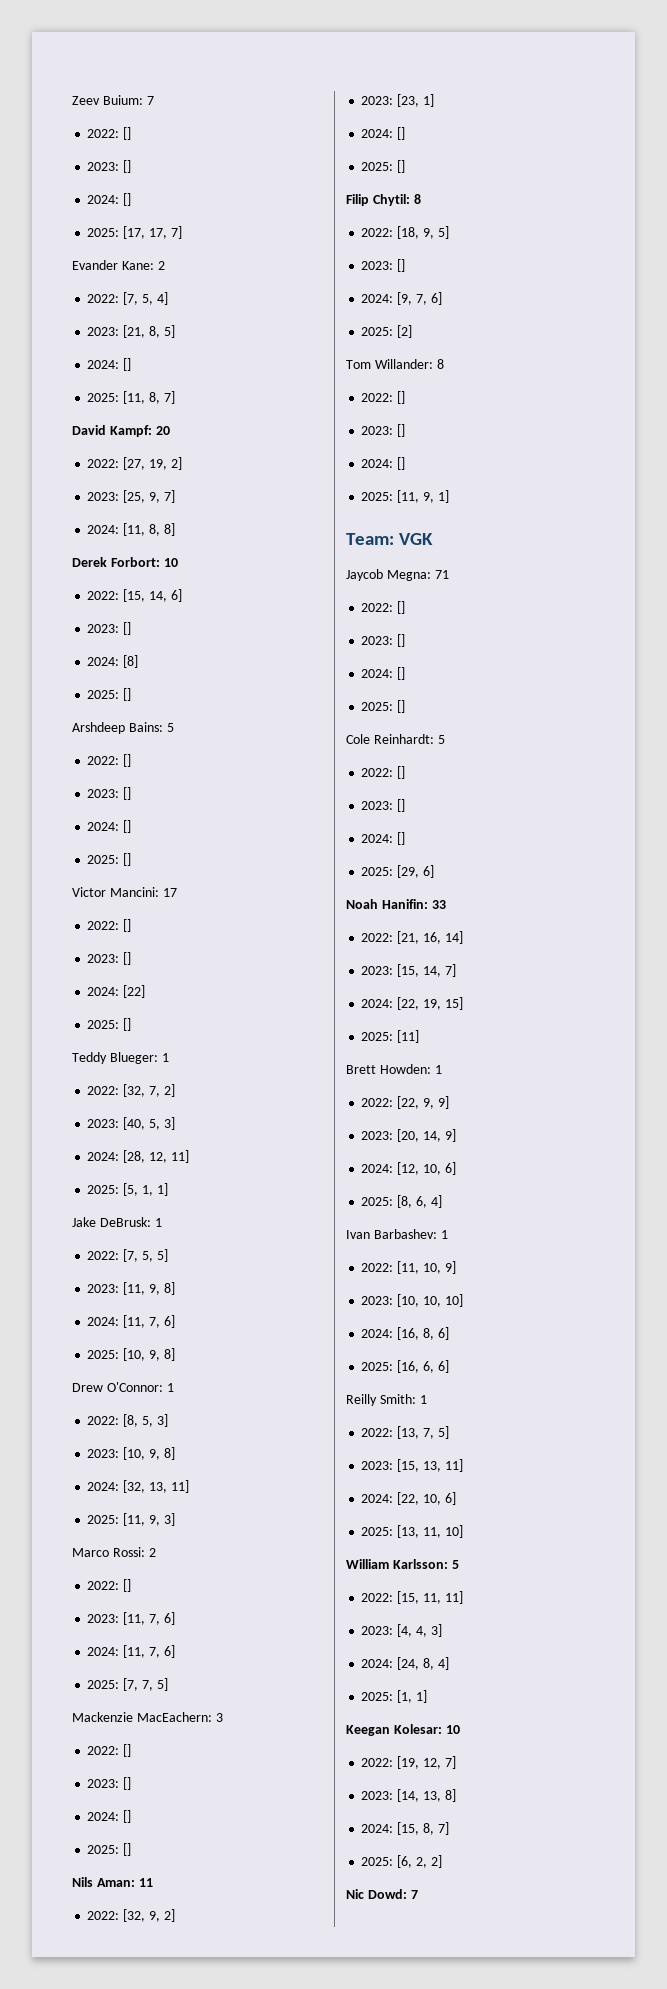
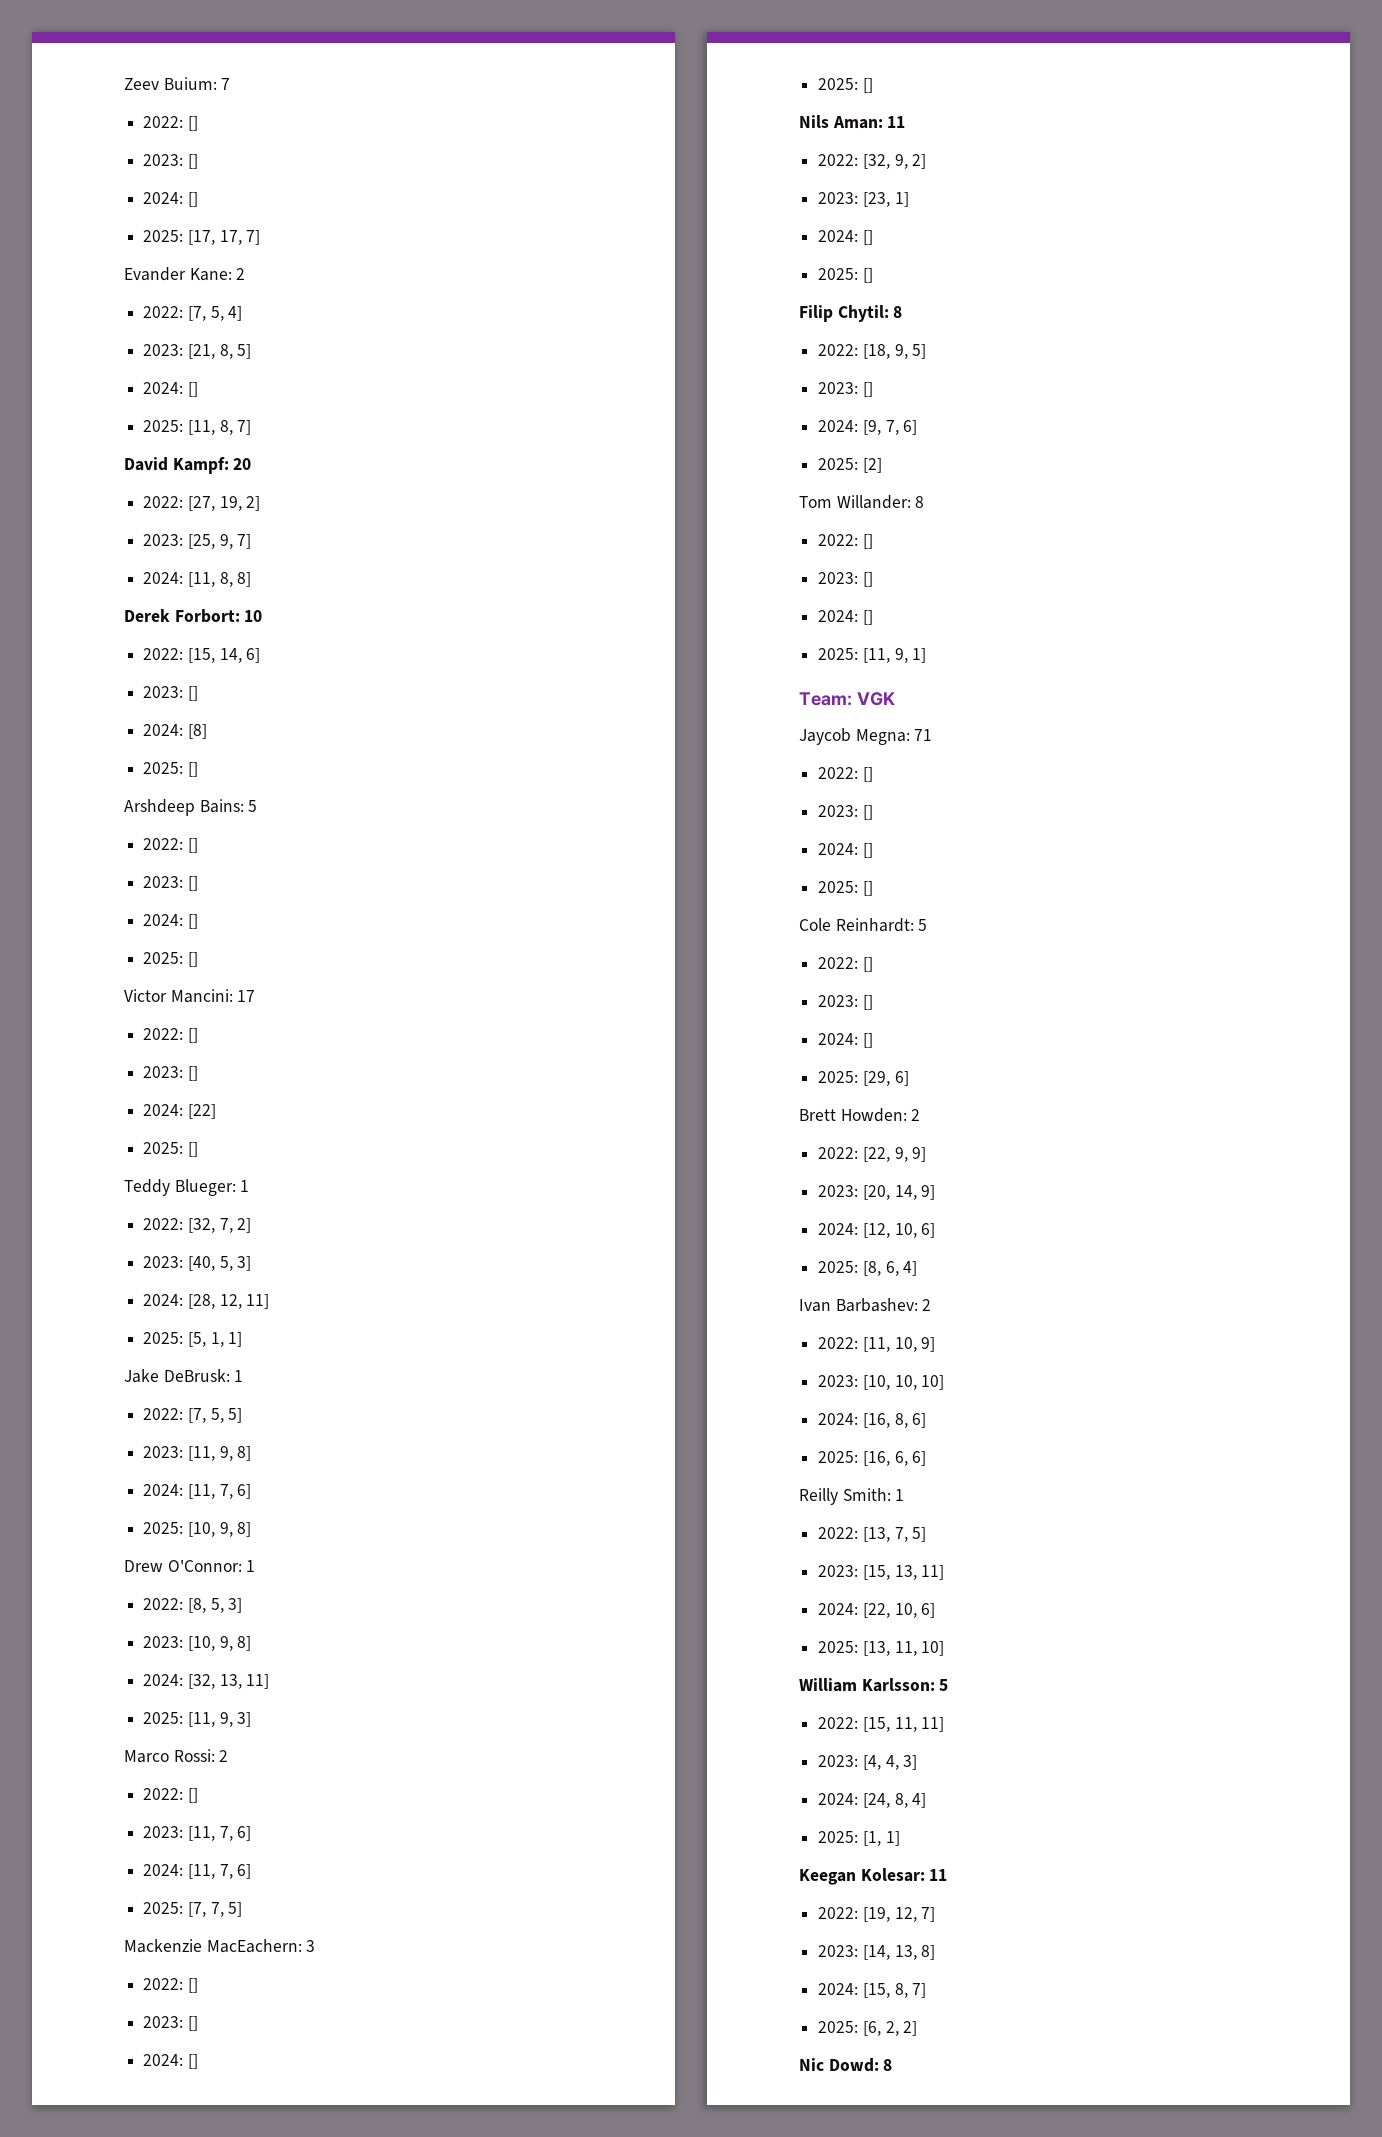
[346,899,446,909] [361,931,463,944] [361,964,456,977] [361,997,463,1010] [361,1030,420,1043] // Noah Hanifin: 33 // 2022: [21, 16, 14] // 2023: [15, 14, 7] // 2024: [22, 19, 15] // 2025: [11] -> (909, 1078) none
[434,1065,442,1074] 1 -> [911,1109,921,1121] 2
[440,1230,448,1239] 1 -> [922,1299,932,1311] 2
[445,1725,460,1734] 10 -> [929,1869,948,1881] 11
[410,1890,418,1899] 7 -> [883,2059,893,2071] 8

